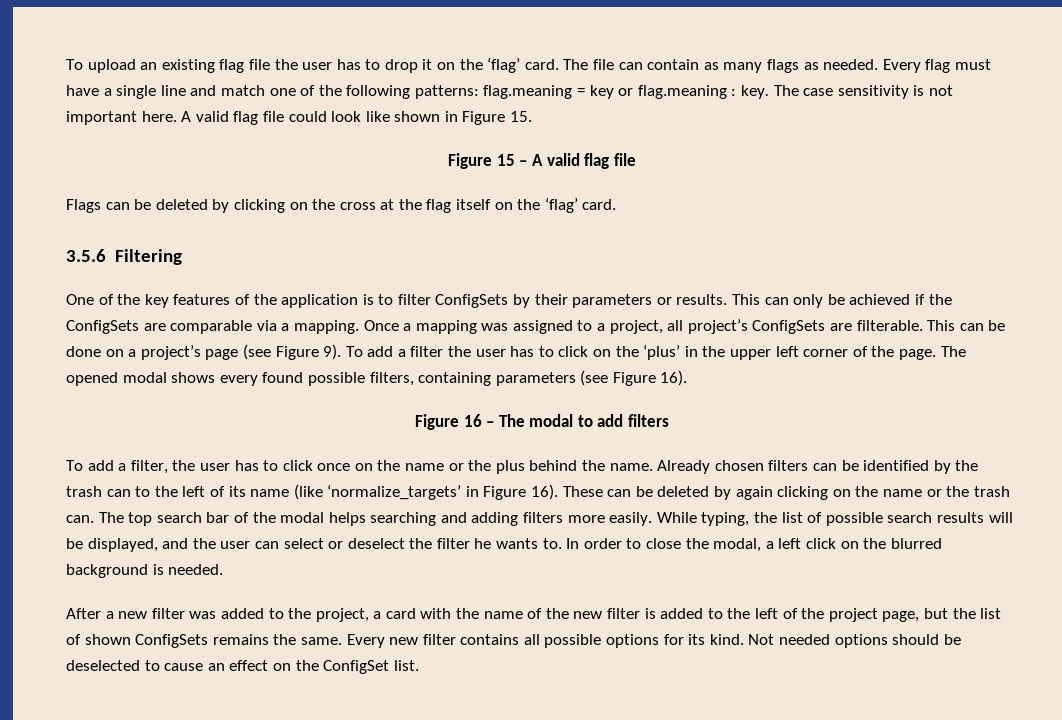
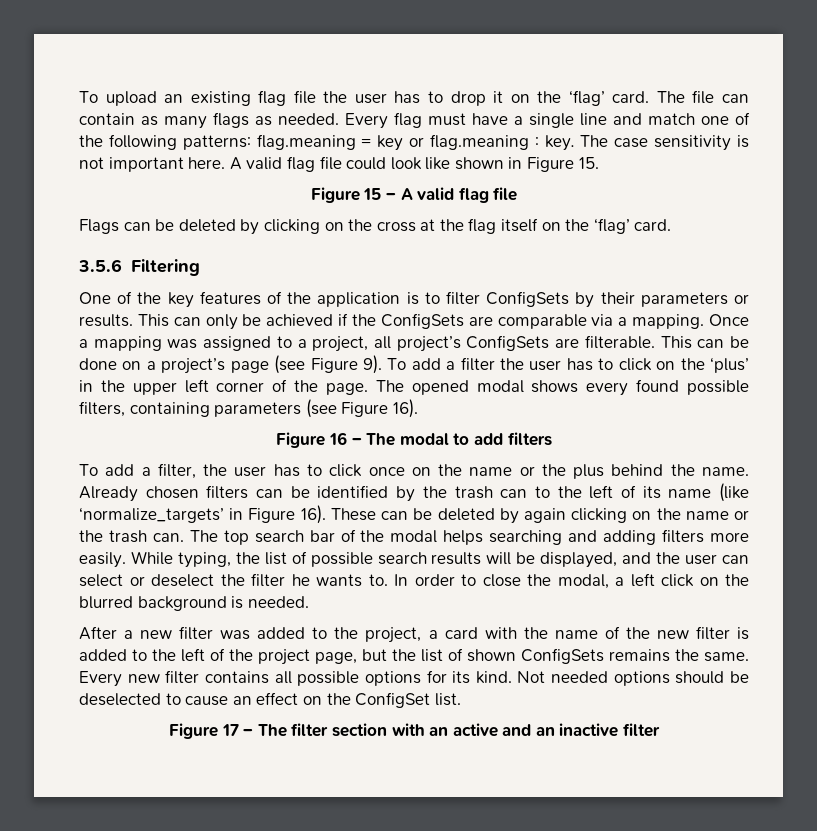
(419, 665) none -> [168,723,661,739] // Figure 17 – The filter section with an active and an inactive filter

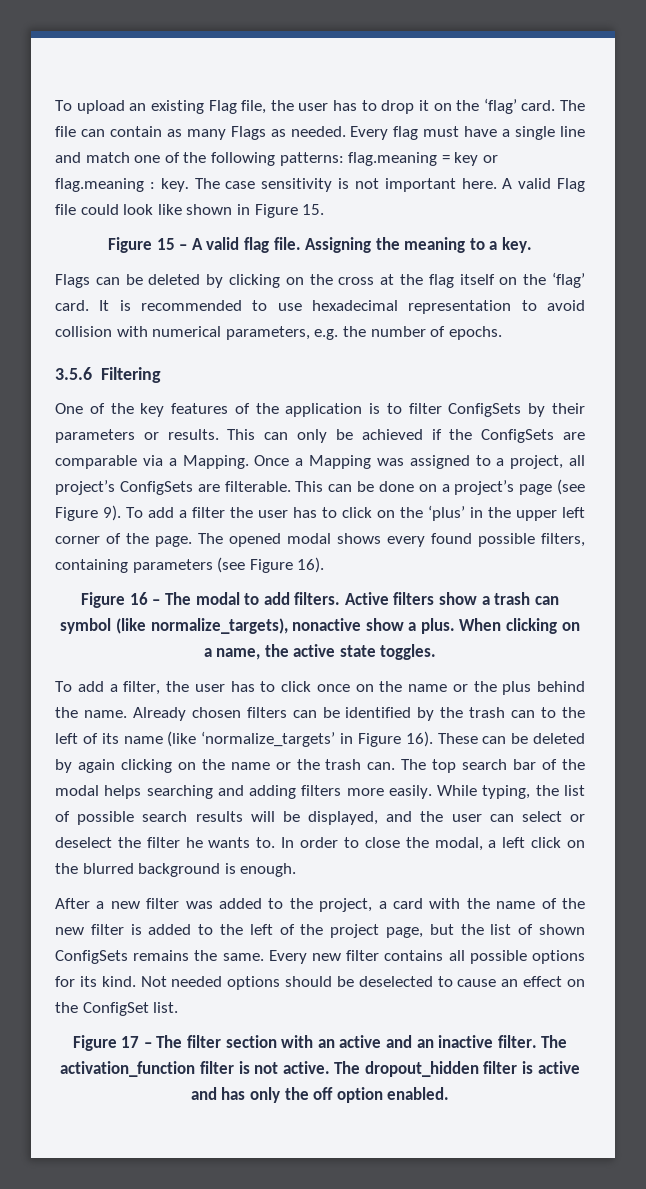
[258,90,316,106] flag file -> [208,100,267,114] Flag file,
[213,112,249,128] flags -> [230,126,266,140] Flags
[286,156,315,172] flag -> [556,178,585,192] Flag
[493,187,518,201] file -> [273,237,533,253] file. Assigning the meaning to a key.
(672, 225) none -> [99,300,585,314] [55,326,502,340] It is recommended to use hexadecimal representation to avoid collision with numerical parameters, e.g. the number of epochs.
[632,314,705,329] mapping. -> [182,455,249,469] Mapping.
[93,336,162,351] mapping -> [309,455,371,469] Mapping
[507,432,552,446] filters -> [294,592,559,605] [60,618,580,634] [203,644,437,660] filters. Active filters show a trash can symbol (like normalize_targets), nonactive show a plus. When clicking on a name, the active state toggles.
[247,596,309,608] needed. -> [240,863,297,877] enough.
[623,723,661,737] filter -> [497,1035,568,1048] [60,1061,580,1077] [190,1087,450,1103] filter. The activation_function filter is not active. The dropout_hidden filter is active and has only the off option enabled.

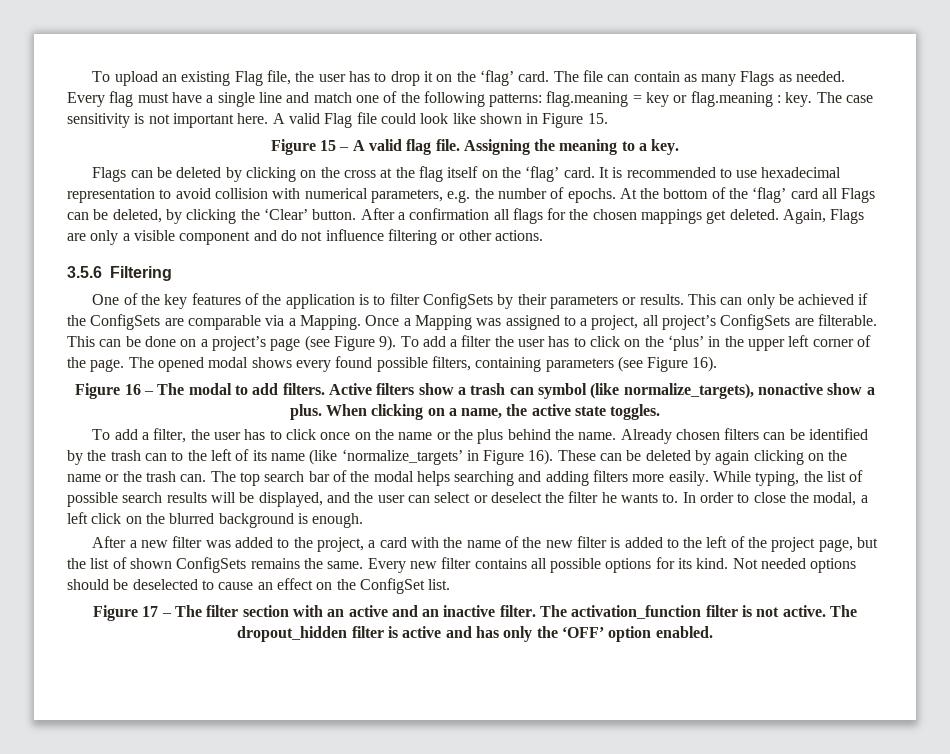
(502, 333) none -> [619,187,876,203] [67,208,865,224] [67,229,543,245] At the bottom of the ‘flag’ card all Flags can be deleted, by clicking the ‘Clear’ button. After a confirmation all flags for the chosen mappings get deleted. Again, Flags are only a visible component and do not influence filtering or other actions.
[313,1087,334,1100] off -> [561,626,604,638] ‘OFF’

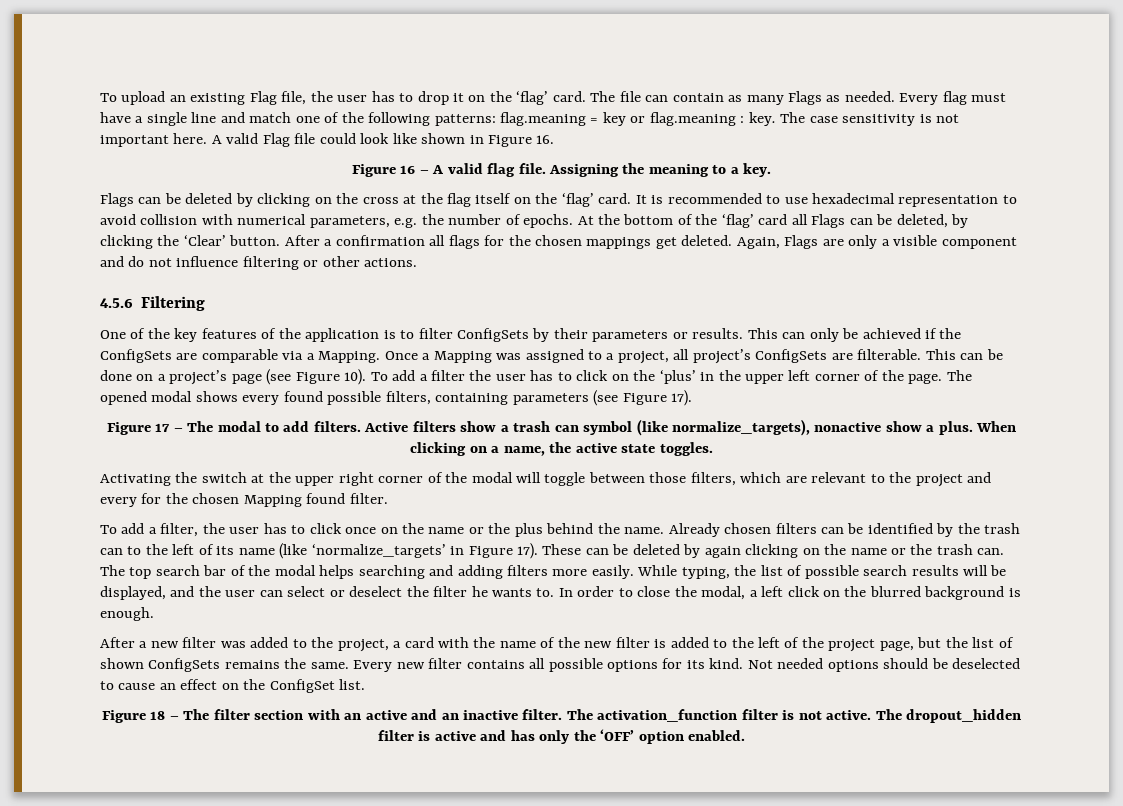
[587,113,608,124] [270,139,336,155] 15. // Figure 15 -> [536,135,555,144] [351,164,416,177] 16. // Figure 16
[67,266,102,278] 3.5.6 -> [100,298,133,308] 4.5.6
[379,335,397,351] 9). -> [344,369,367,385] 10).
[692,356,718,372] [75,383,141,399] 16). // Figure 16 -> [671,390,693,406] [106,422,171,435] 17). // Figure 17
(661, 412) none -> [100,472,992,487] [100,493,388,507] // Activating the switch at the upper right corner of the modal will toggle between those filters, which are relevant to the project and every for the chosen Mapping found filter.
[528,449,554,465] 16). -> [517,543,539,559] 17).
[142,606,159,617] 17 -> [150,711,166,720] 18

